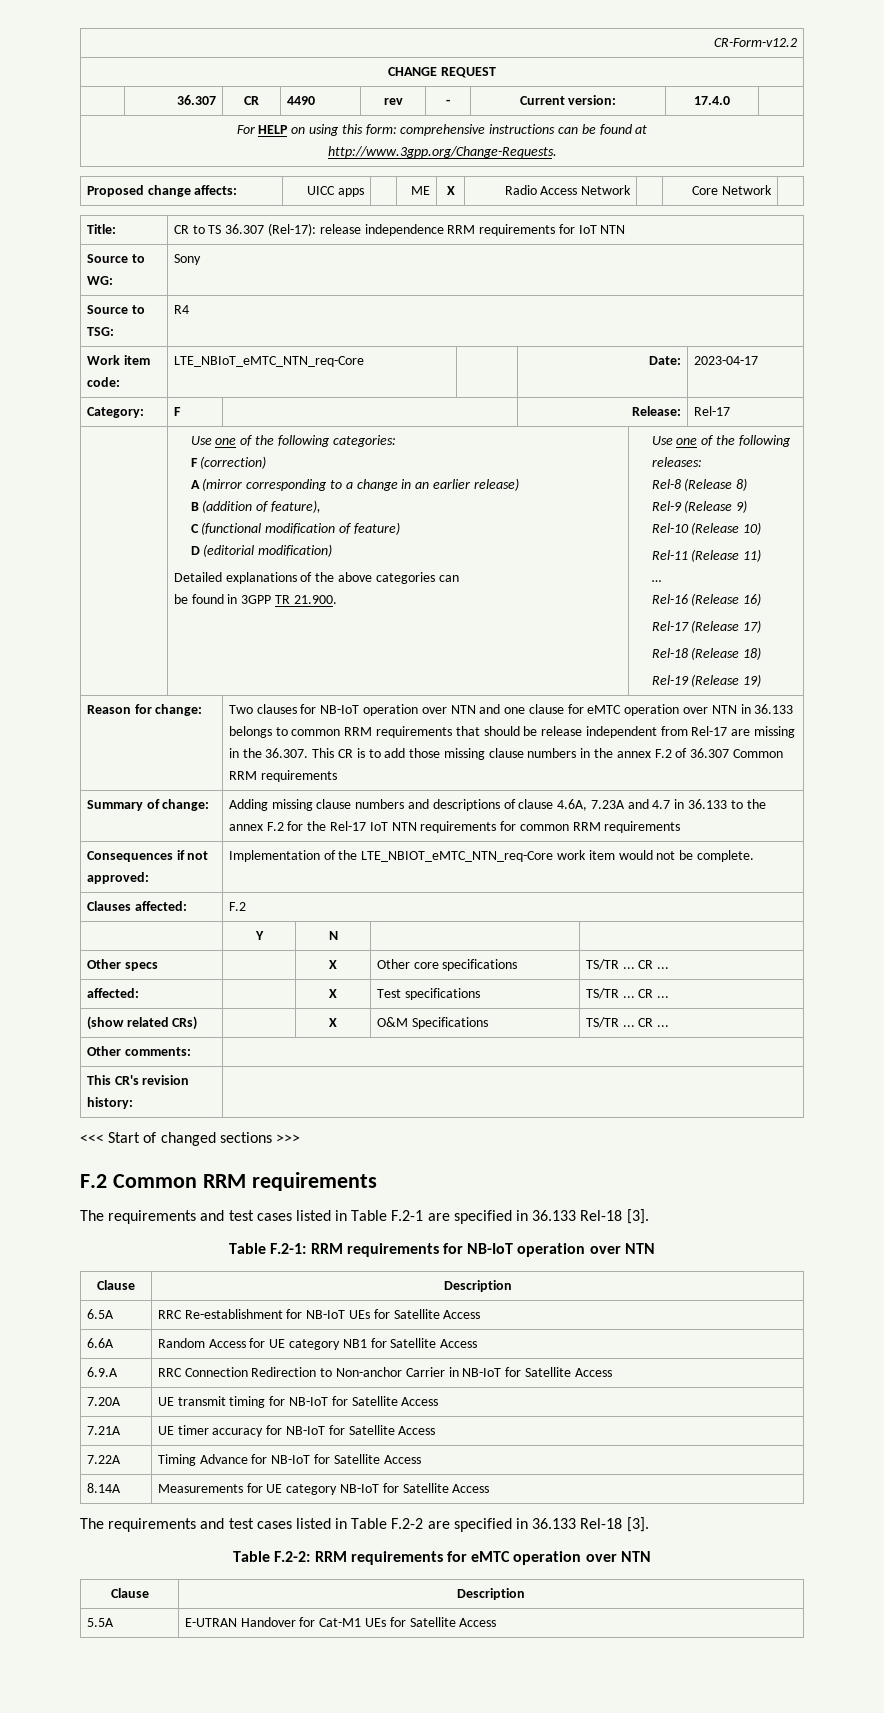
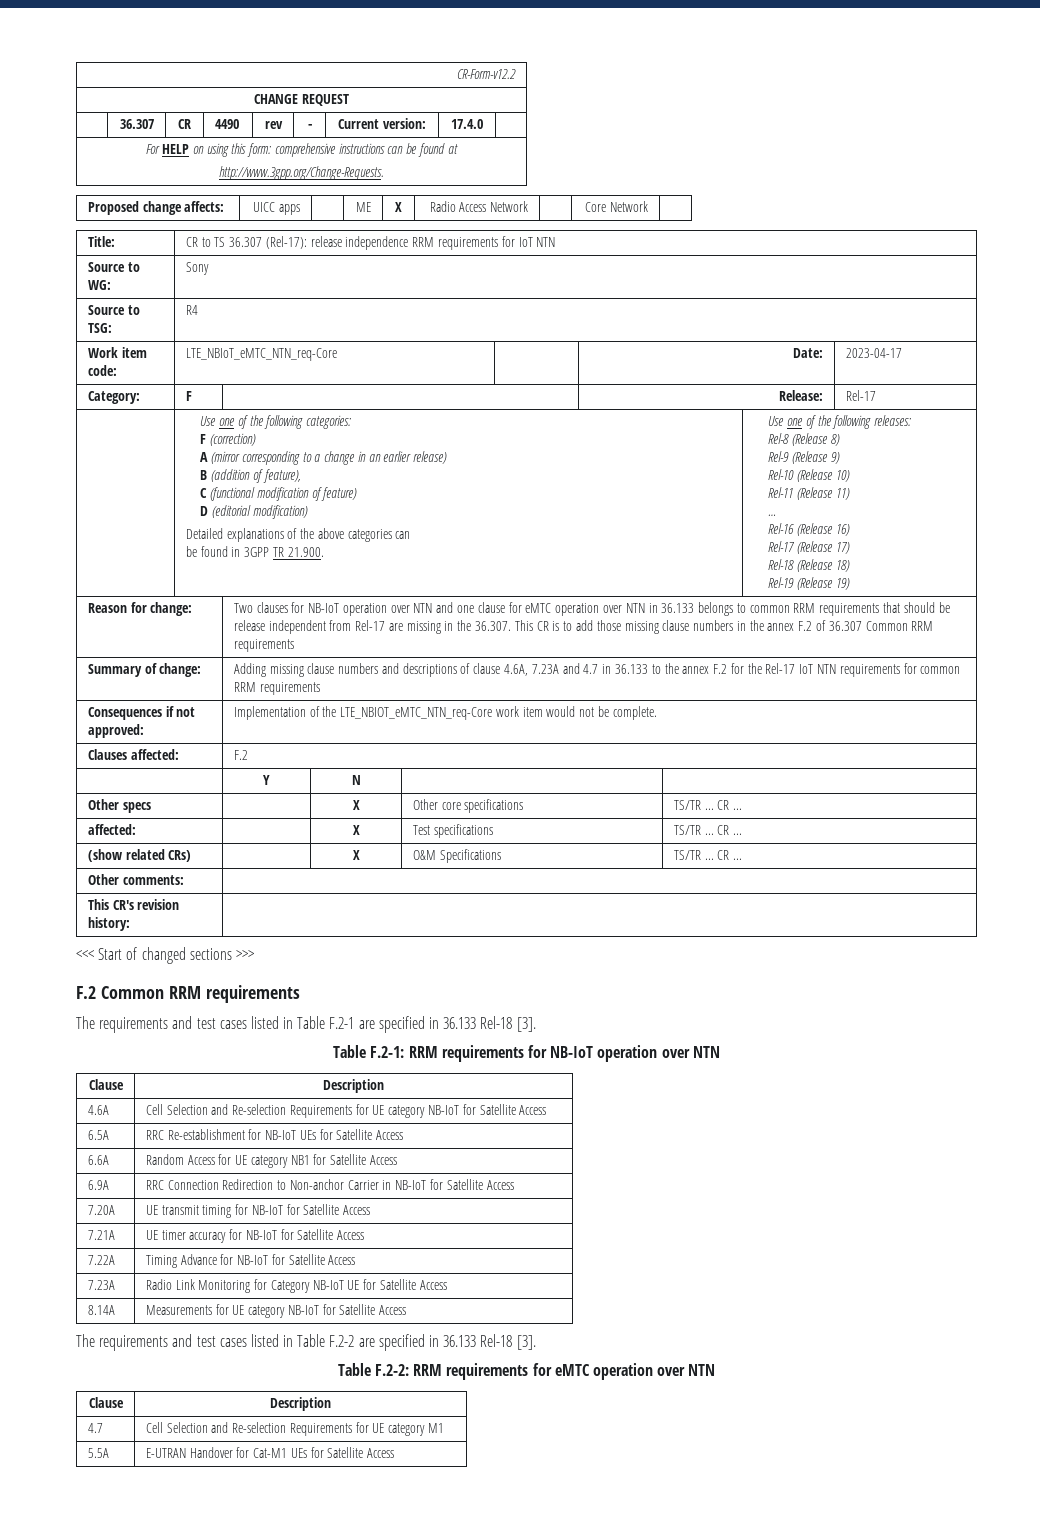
(512, 1286) none -> [87,1105,109,1115] [145,1104,547,1118] // 4.6A | Cell Selection and Re-selection Requirements for UE category NB-IoT for Satellite Access
[86,1367,118,1377] 6.9.A -> [87,1180,109,1190] 6.9A
(421, 1459) none -> [87,1280,115,1290] [145,1279,447,1293] // 7.23A | Radio Link Monitoring for Category NB-IoT UE for Satellite Access
(525, 1594) none -> [87,1423,103,1433] [145,1422,445,1436] // 4.7 | Cell Selection and Re-selection Requirements for UE category M1

